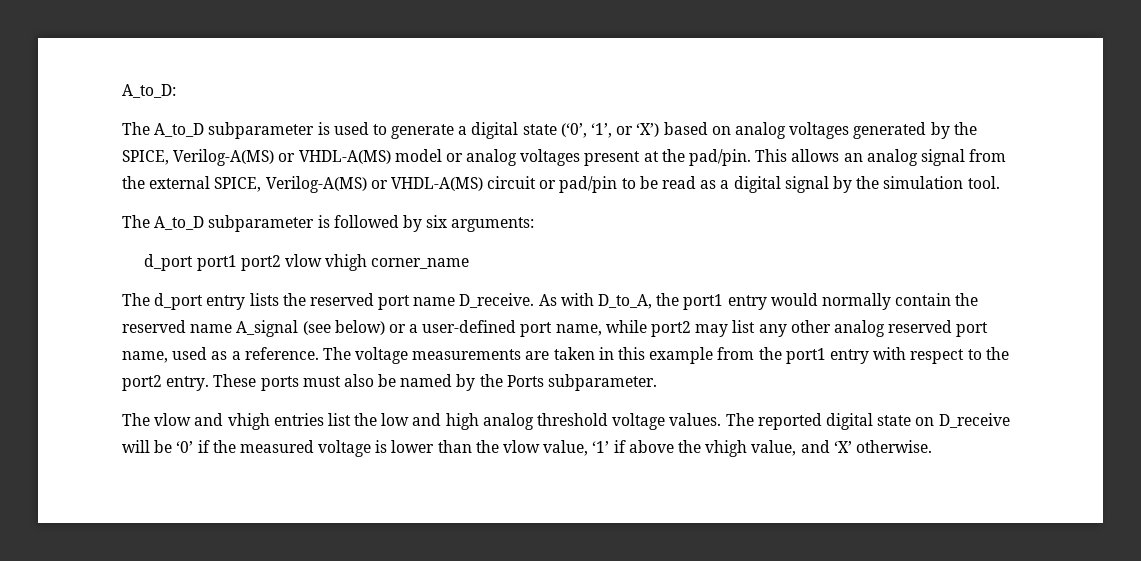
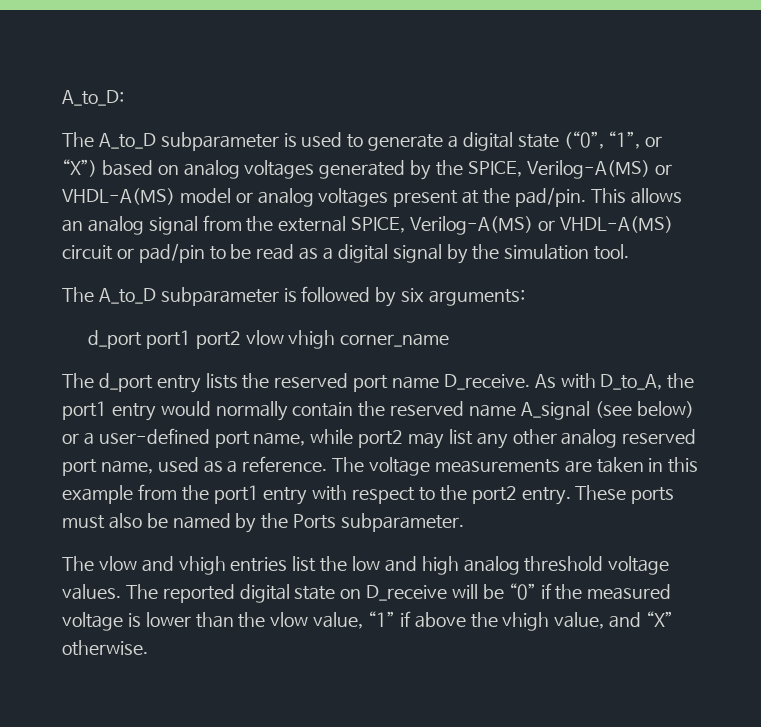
[560,123,660,138] (‘0’, ‘1’, or ‘X’) -> [563,131,663,149] [62,159,97,177] (“0”, “1”, or “X”)
[176,441,194,453] ‘0’ -> [508,583,536,600] “0”
[592,441,610,453] ‘1’ -> [368,611,396,627] “1”
[833,441,852,453] ‘X’ -> [646,611,674,627] “X”

